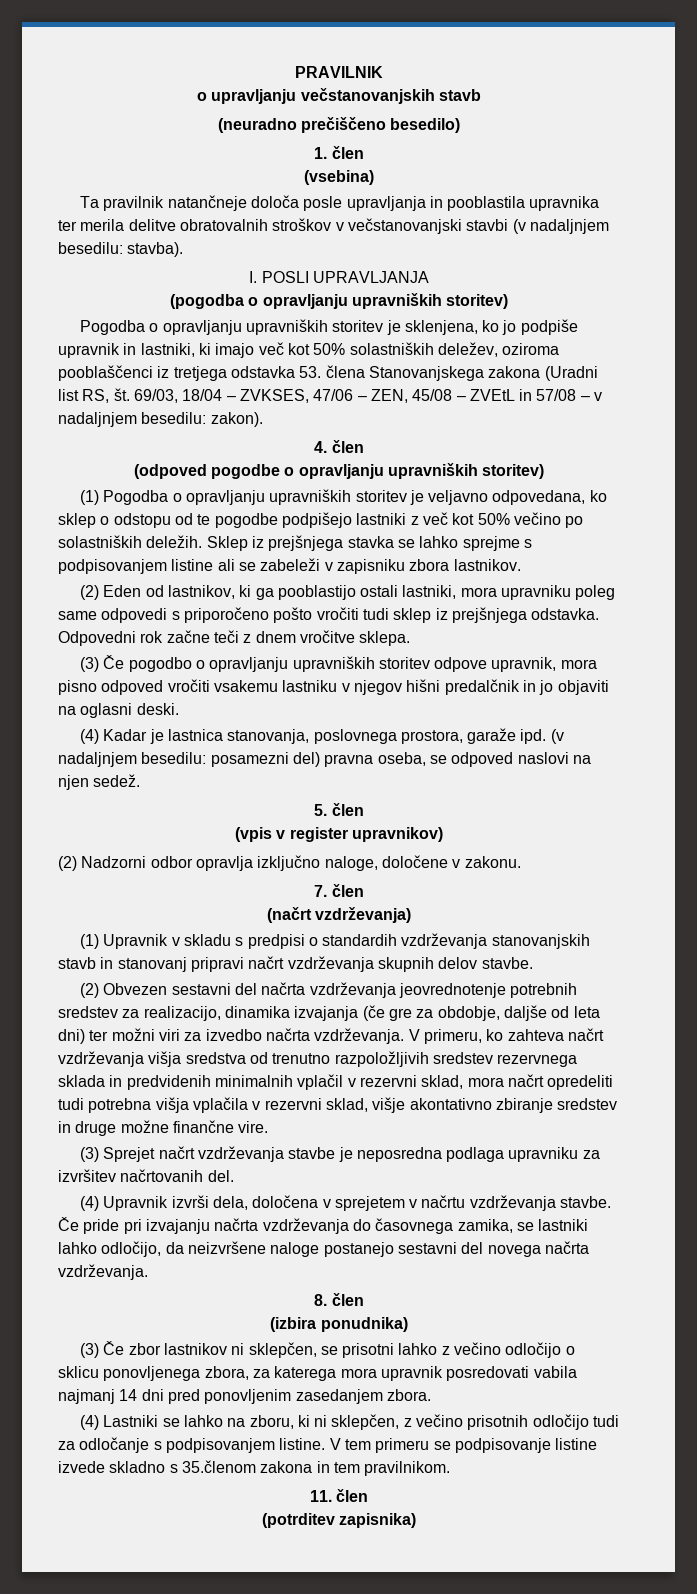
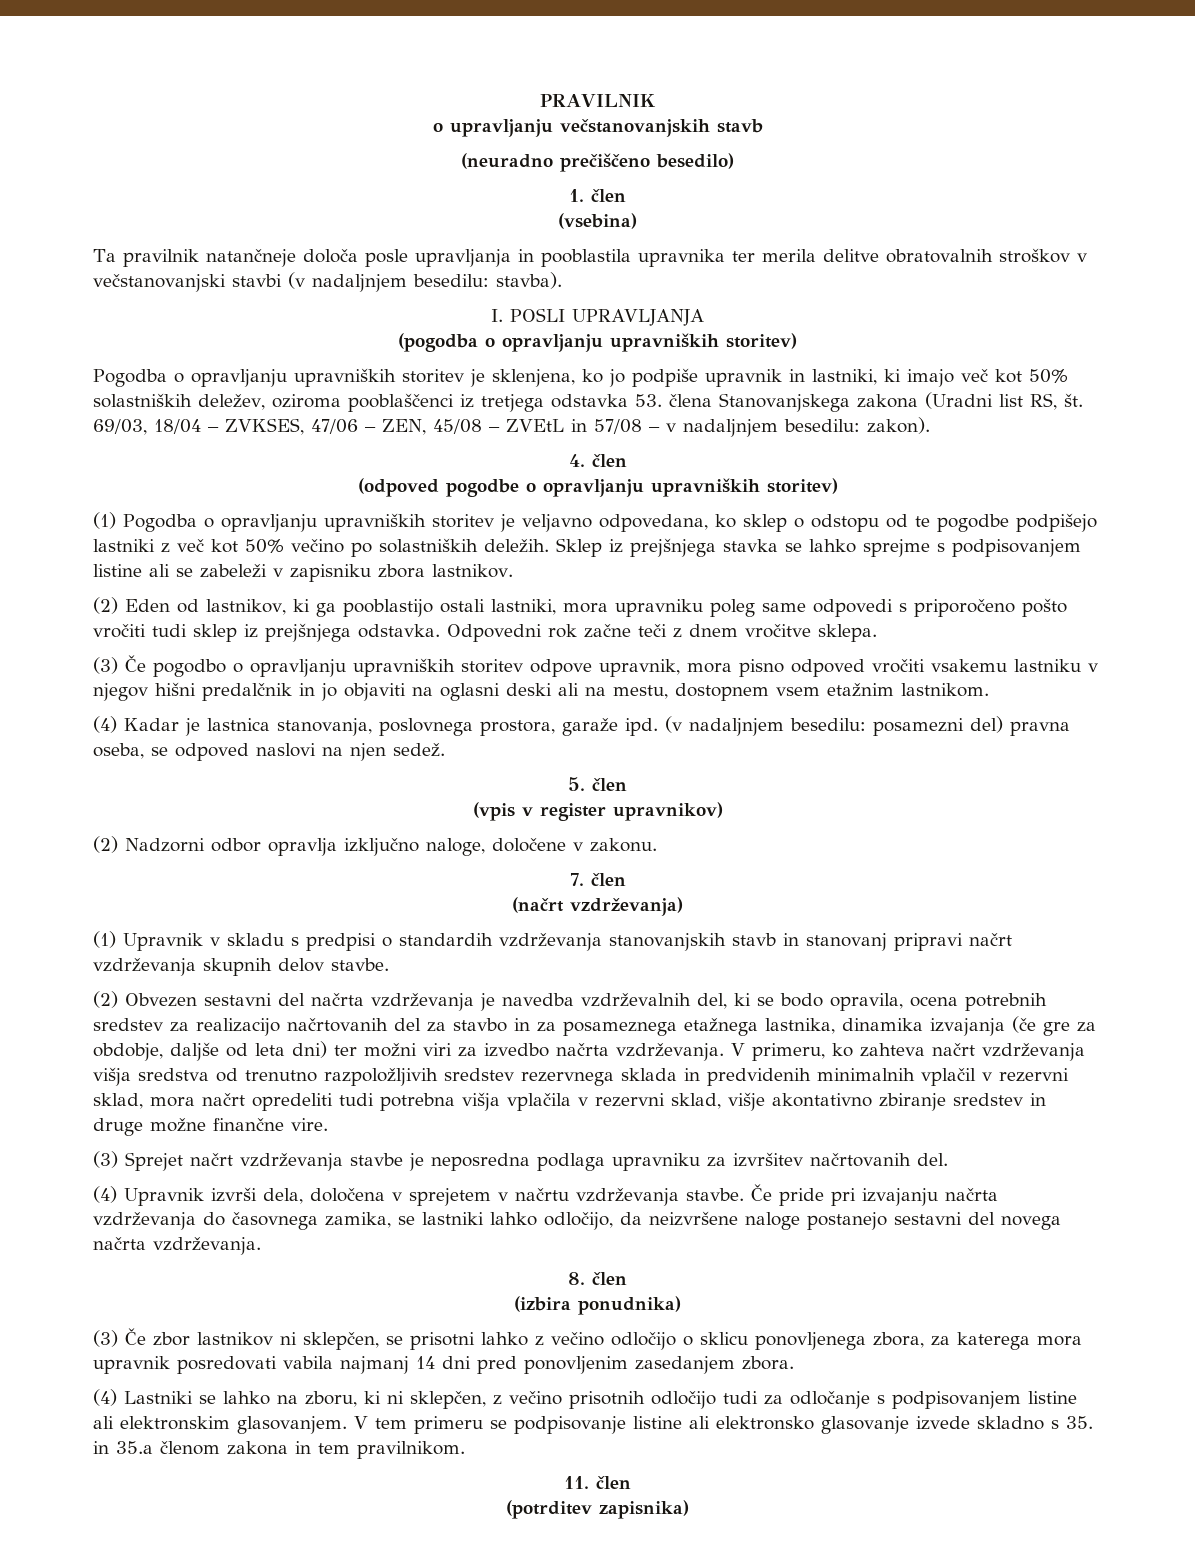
[136,703,179,715] deski. -> [506,683,989,701] deski ali na mestu, dostopnem vsem etažnim lastnikom.
[398,983,578,998] [58,1006,221,1021] jeovrednotenje potrebnih sredstev za realizacijo, -> [480,993,1047,1011] [93,1018,835,1036] je navedba vzdrževalnih del, ki se bodo opravila, ocena potrebnih sredstev za realizacijo načrtovanih del za stavbo in za posameznega etažnega lastnika,
[279,1438,326,1450] listine. -> [1028,1391,1077,1404] [93,1416,347,1434] listine ali elektronskim glasovanjem.
[58,1460,256,1473] izvede skladno s 35.členom -> [689,1416,1093,1434] [93,1441,220,1455] ali elektronsko glasovanje izvede skladno s 35. in 35.a členom

